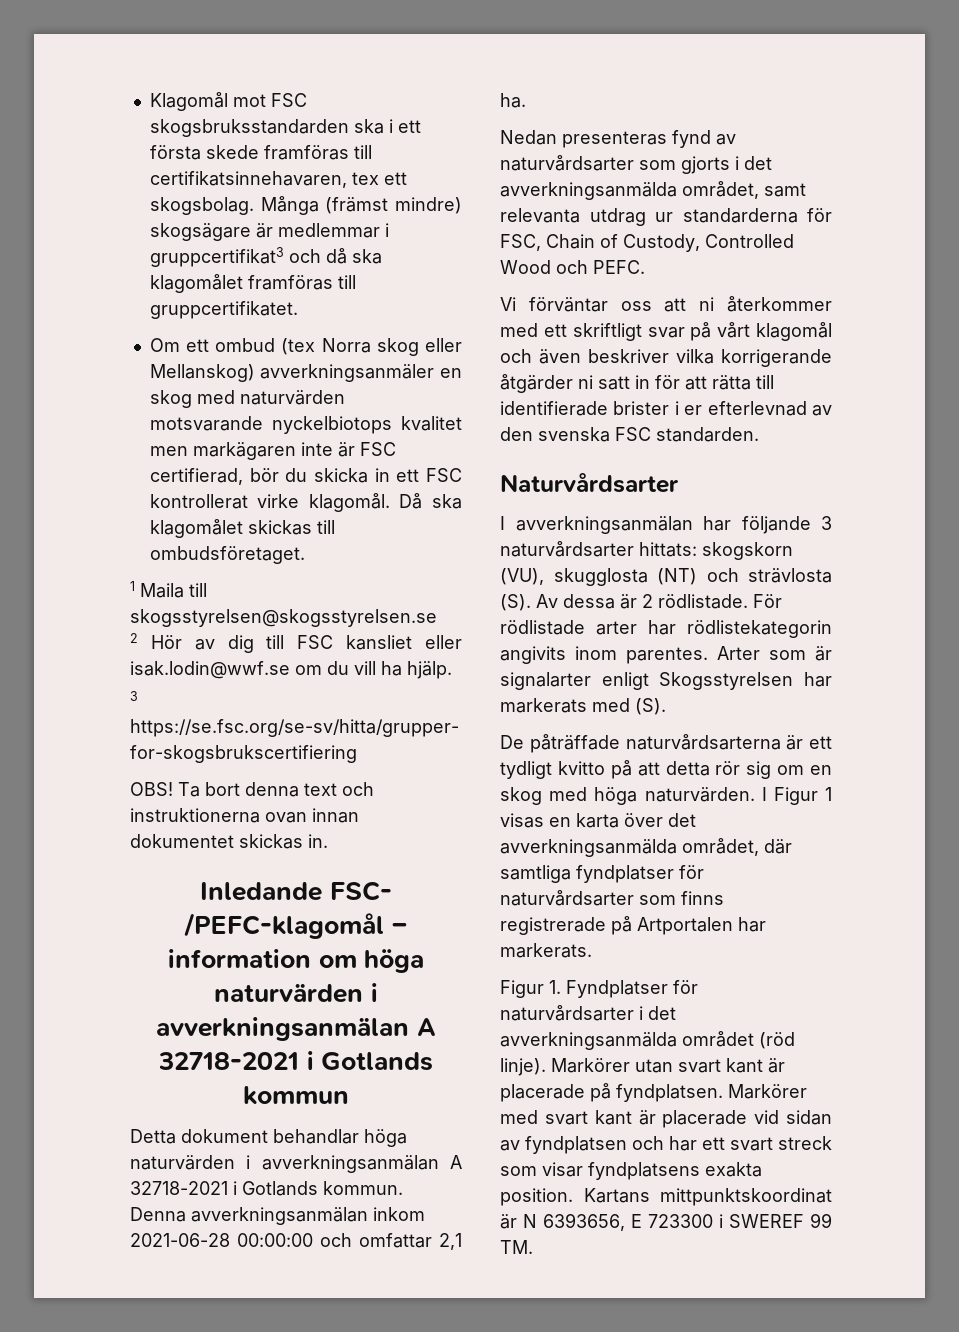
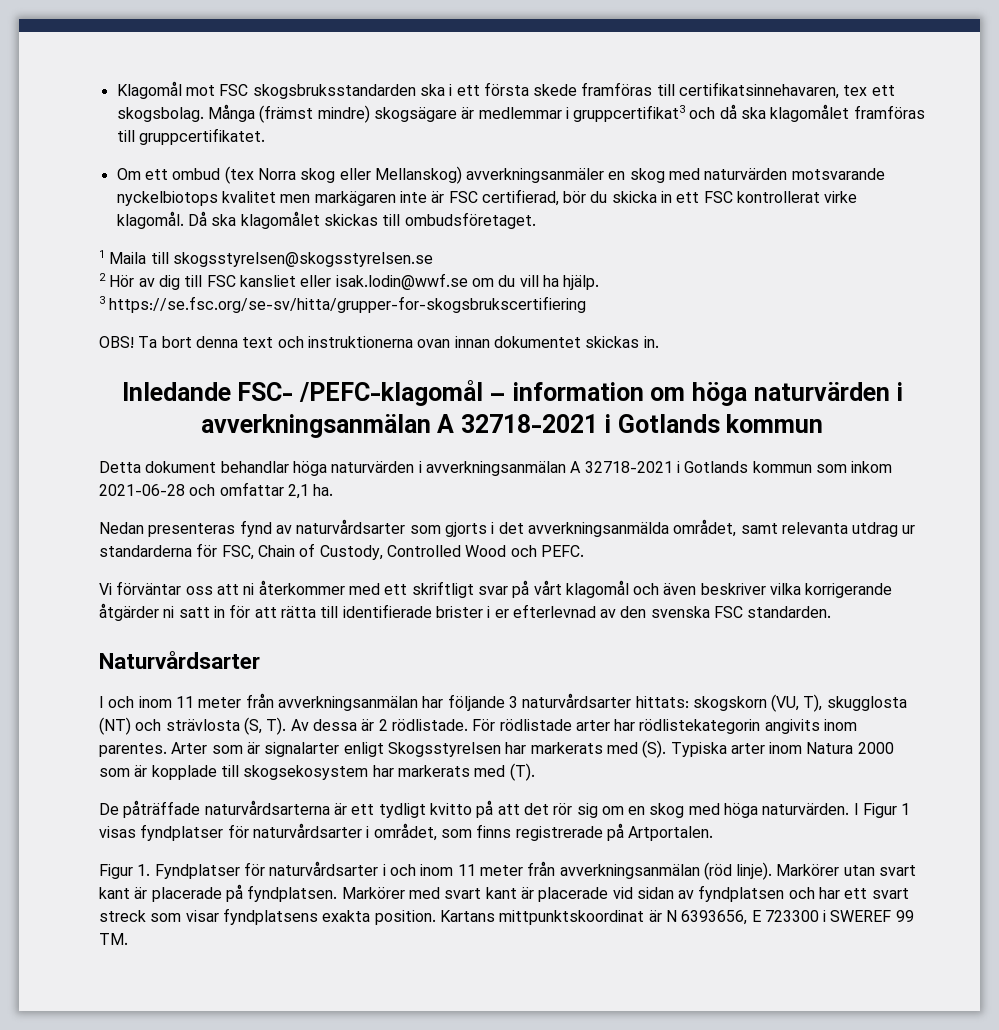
[323,1181,403,1195] [130,1207,368,1225] kommun. Denna avverkningsanmälan -> [752,461,847,473] kommun som
[237,1233,313,1247] 00:00:00 -> (185, 490) none
(505, 523) none -> [108,693,274,708] och inom 11 meter från
[500,568,544,585] (VU), -> [771,694,823,712] (VU, T),
[500,594,531,611] (S). -> [243,717,287,735] (S, T).
(666, 706) none -> [670,742,894,757] [99,763,535,781] Typiska arter inom Natura 2000 som är kopplade till skogsekosystem har markerats med (T).
[665,761,710,776] detta -> [523,803,549,815] det
[549,813,696,828] [500,838,792,857] [500,865,571,883] en karta över det avverkningsanmälda området, där samtliga -> (136, 832) none
(634, 898) none -> [366,823,437,841] i området,
[637,917,766,935] [500,943,592,958] Artportalen har markerats. -> [628,826,714,841] Artportalen.
[648,1006,676,1020] [500,1031,754,1050] det avverkningsanmälda området -> [389,861,700,879] och inom 11 meter från avverkningsanmälan

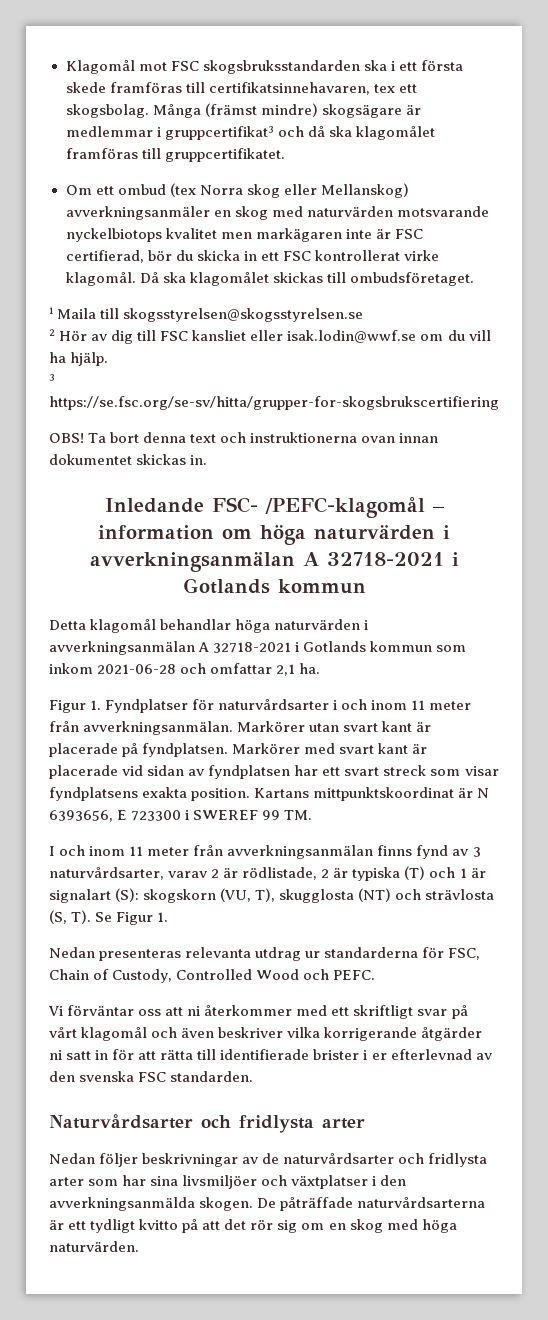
[145,461,217,473] dokument -> [90,619,157,633] klagomål
[99,519,778,537] Nedan presenteras fynd av naturvårdsarter som gjorts i det avverkningsanmälda området, samt -> [49,699,472,713] [49,721,432,735] [49,743,428,757] [49,765,499,779] [49,787,490,801] [49,810,313,822] [49,845,481,859] [49,866,486,881] [49,888,495,903] [49,910,169,925] [49,947,182,961] Figur 1. Fyndplatser för naturvårdsarter i och inom 11 meter från avverkningsanmälan. Markörer utan svart kant är placerade på fyndplatsen. Markörer med svart kant är placerade vid sidan av fyndplatsen har ett svart streck som visar fyndplatsens exakta position. Kartans mittpunktskoordinat är N 6393656, E 723300 i SWEREF 99 TM. // I och inom 11 meter från avverkningsanmälan finns fynd av 3 naturvårdsarter, varav 2 är rödlistade, 2 är typiska (T) och 1 är signalart (S): skogskorn (VU, T), skugglosta (NT) och strävlosta (S, T). Se Figur 1. // Nedan presenteras
[99,693,907,712] [99,717,858,735] [99,740,894,758] [99,763,535,781] // I och inom 11 meter från avverkningsanmälan har följande 3 naturvårdsarter hittats: skogskorn (VU, T), skugglosta (NT) och strävlosta (S, T). Av dessa är 2 rödlistade. För rödlistade arter har rödlistekategorin angivits inom parentes. Arter som är signalarter enligt Skogsstyrelsen har markerats med (S). Typiska arter inom Natura 2000 som är kopplade till skogsekosystem har markerats med (T). // -> [201,1115,365,1133] [49,1153,488,1167] [49,1175,407,1189] [49,1197,254,1211] och fridlysta arter // Nedan följer beskrivningar av de naturvårdsarter och fridlysta arter som har sina livsmiljöer och växtplatser i den avverkningsanmälda skogen.
[853,803,911,818] [99,823,714,841] [99,861,917,880] [99,884,909,902] [99,908,914,925] [99,933,128,945] I Figur 1 visas fyndplatser för naturvårdsarter i området, som finns registrerade på Artportalen. // Figur 1. Fyndplatser för naturvårdsarter i och inom 11 meter från avverkningsanmälan (röd linje). Markörer utan svart kant är placerade på fyndplatsen. Markörer med svart kant är placerade vid sidan av fyndplatsen och har ett svart streck som visar fyndplatsens exakta position. Kartans mittpunktskoordinat är N 6393656, E 723300 i SWEREF 99 TM. -> (139, 1246) none

